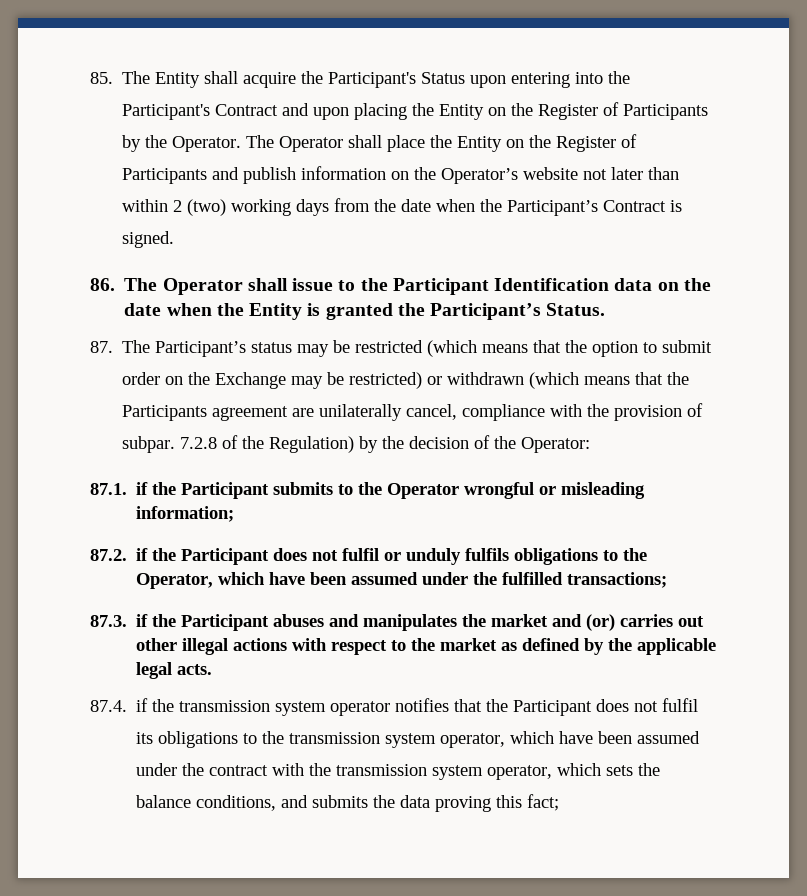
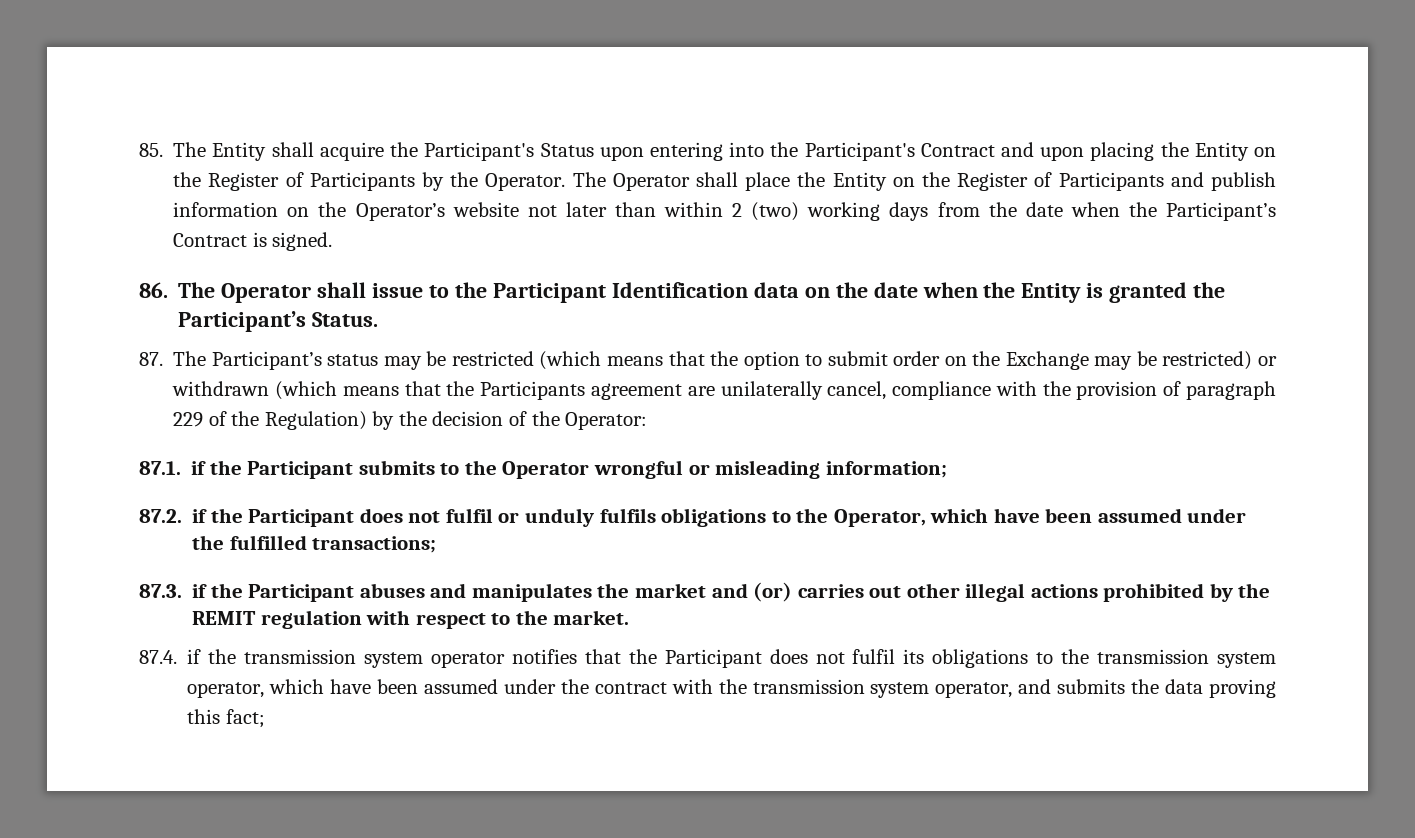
[122,436,218,453] subpar. 7.2.8 -> [1185,381,1276,400] [173,412,204,427] paragraph 229
[292,638,717,655] [136,662,213,679] with respect to the market as defined by the applicable legal acts. -> [1103,583,1271,602] [192,610,630,629] prohibited by the REMIT regulation with respect to the market.
[557,763,661,776] [136,795,277,811] which sets the balance conditions, -> (1013, 690) none

